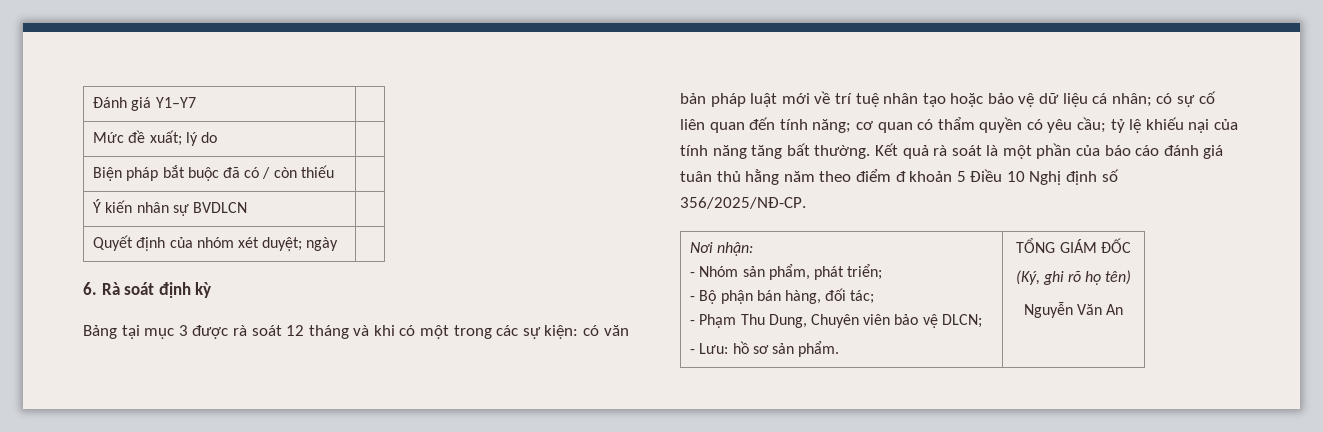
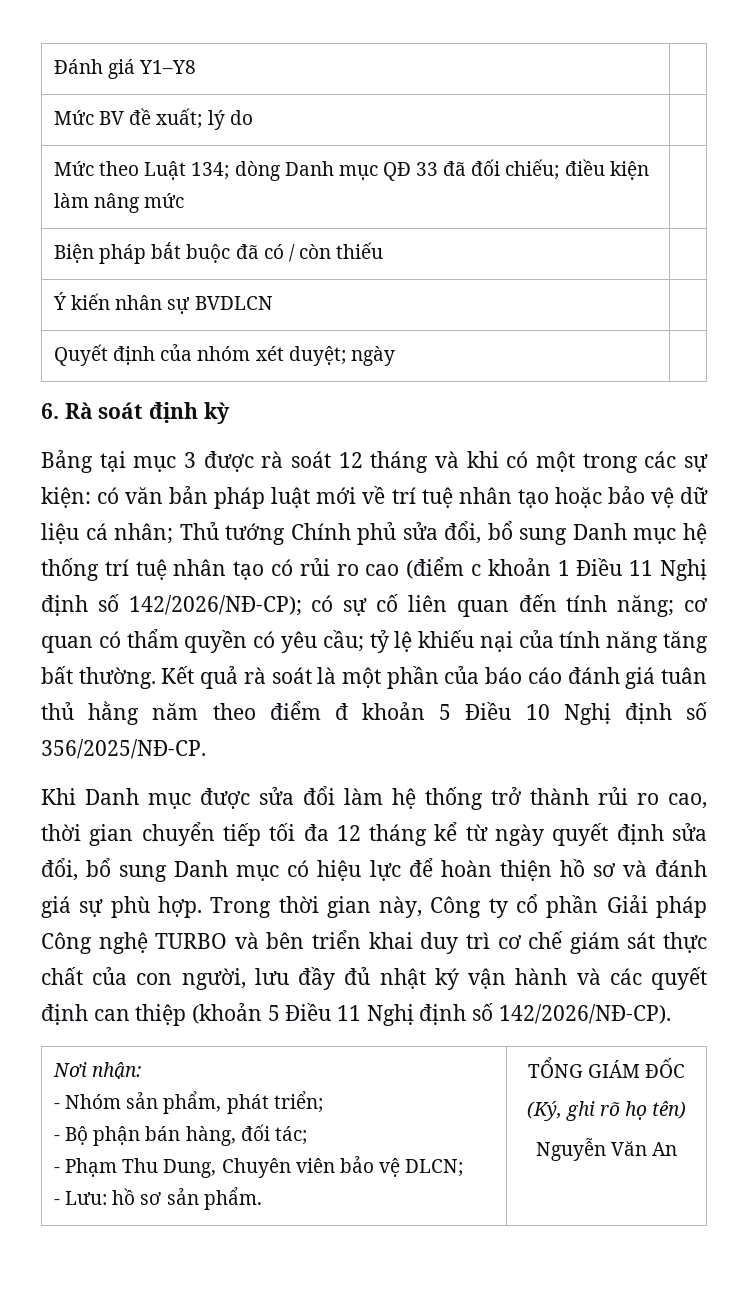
[155,97,196,108] [93,132,125,143] Y1–Y7 | // Mức -> [139,60,197,74] [54,110,125,125] Y1–Y8 | // Mức BV
(217, 137) none -> [54,159,649,181] [54,193,185,213] // Mức theo Luật 134; dòng Danh mục QĐ 33 đã đối chiếu; điều kiện làm nâng mức |
(1152, 100) none -> [179,521,708,545] [41,557,707,581] [41,594,302,616] Thủ tướng Chính phủ sửa đổi, bổ sung Danh mục hệ thống trí tuệ nhân tạo có rủi ro cao (điểm c khoản 1 Điều 11 Nghị định số 142/2026/NĐ-CP);
(806, 203) none -> [41,786,707,810] [41,822,707,846] [41,858,707,882] [41,894,707,918] [41,930,707,954] [41,967,708,990] [41,1003,671,1026] // Khi Danh mục được sửa đổi làm hệ thống trở thành rủi ro cao, thời gian chuyển tiếp tối đa 12 tháng kể từ ngày quyết định sửa đổi, bổ sung Danh mục có hiệu lực để hoàn thiện hồ sơ và đánh giá sự phù hợp. Trong thời gian này, Công ty cổ phần Giải pháp Công nghệ TURBO và bên triển khai duy trì cơ chế giám sát thực chất của con người, lưu đầy đủ nhật ký vận hành và các quyết định can thiệp (khoản 5 Điều 11 Nghị định số 142/2026/NĐ-CP).

